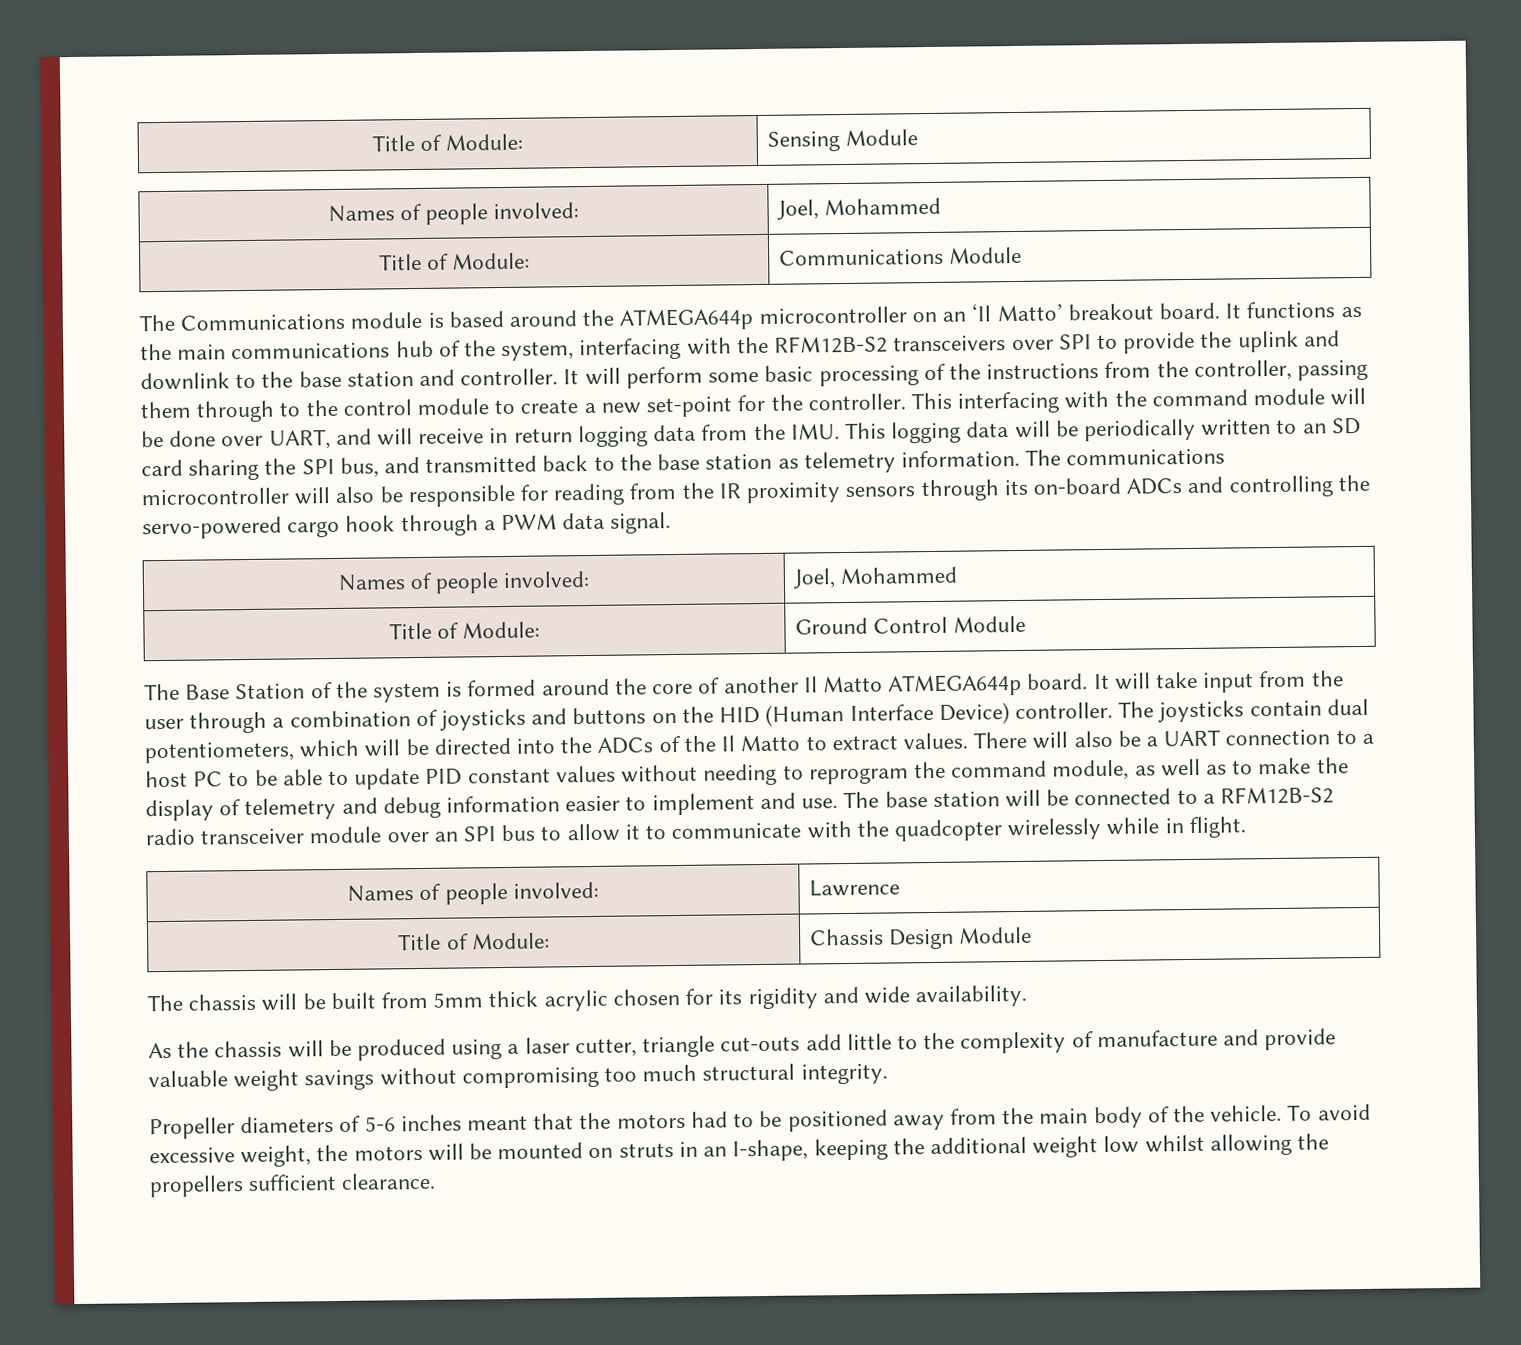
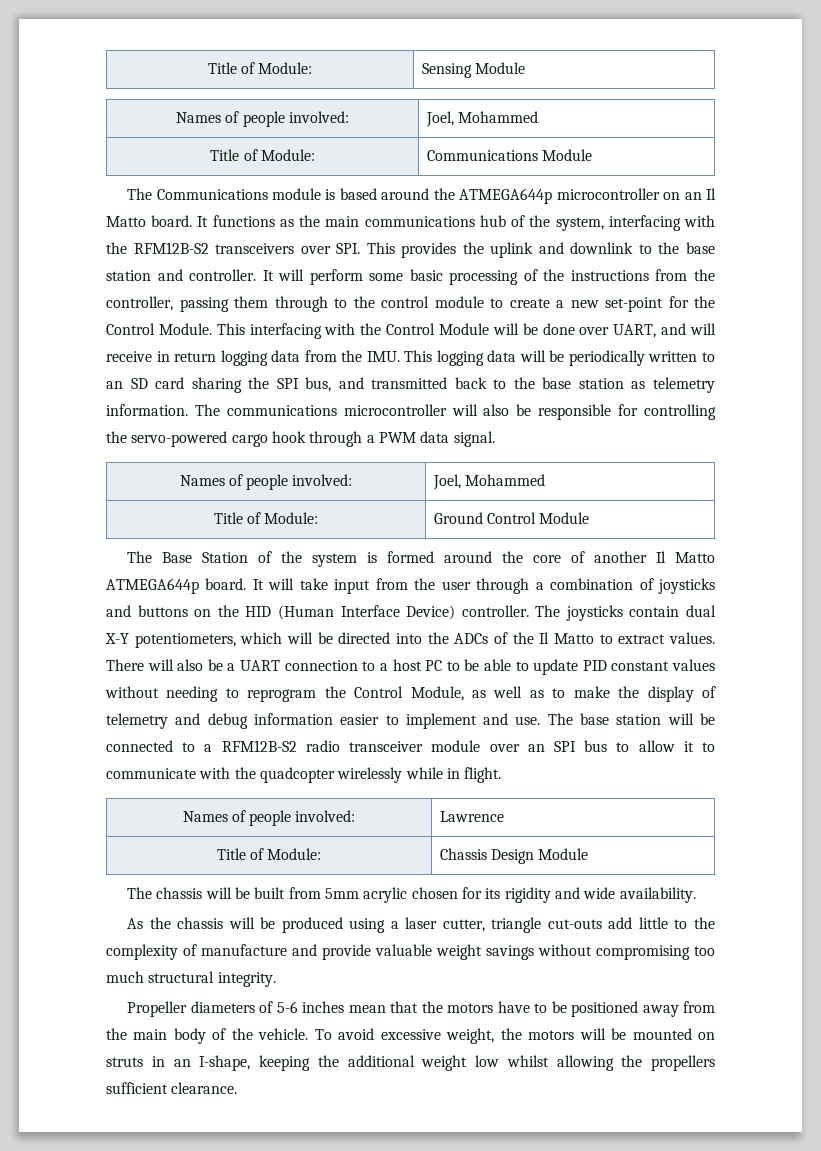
[971,303,1154,322] ‘Il Matto’ breakout -> [706,188,717,200] [106,216,146,227] Il Matto
[1058,331,1196,354] SPI to provide -> [336,242,457,258] SPI. This provides
[807,393,906,411] controller. -> [106,323,212,335] Control Module.
[1151,388,1325,407] command module -> [386,323,489,335] Control Module
[553,476,1224,506] reading from the IR proximity sensors through its on-board ADCs and -> (639, 410) none
(1369, 707) none -> [105,633,129,644] X-Y
[951,759,1130,781] command module, -> [354,686,464,701] Control Module,
[488,990,539,1008] thick -> (359, 893) none
[467,1115,529,1131] meant -> [348,1005,386,1013] mean
[690,1111,728,1128] had -> [497,1001,530,1013] have

